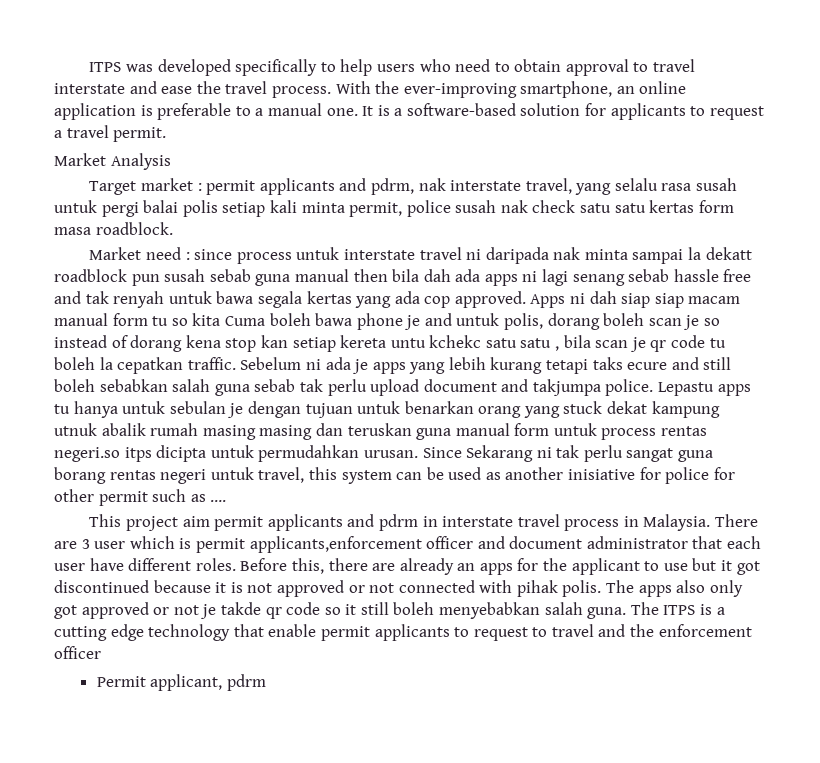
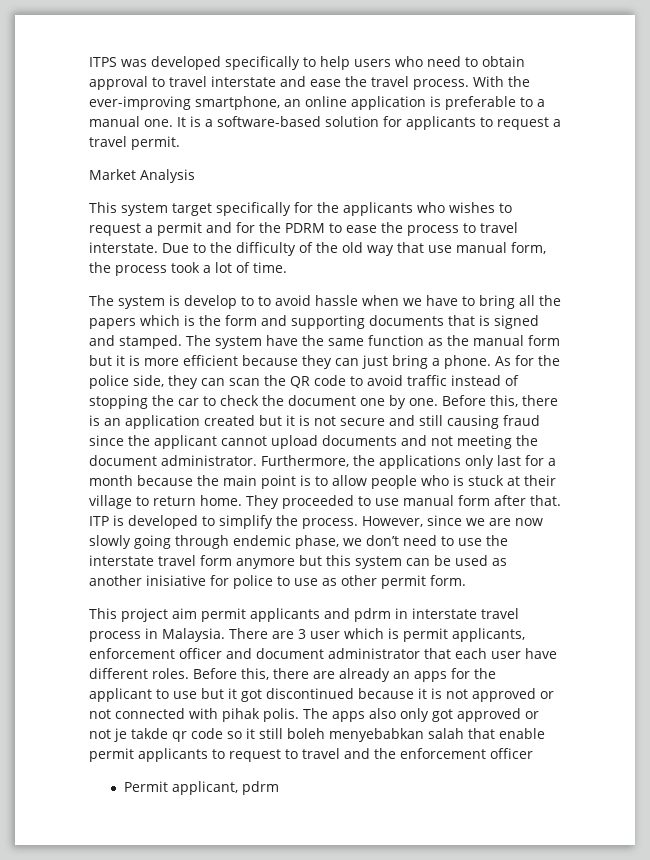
[89,178,738,195] [54,200,734,217] [54,222,173,235] [89,247,752,264] [54,269,752,286] [54,291,741,308] [54,313,721,330] [54,335,726,352] [54,357,732,374] [54,379,751,396] [54,401,720,418] [54,423,708,440] [54,445,714,462] [54,467,305,484] Target market : permit applicants and pdrm, nak interstate travel, yang selalu rasa susah untuk pergi balai polis setiap kali minta permit, police susah nak check satu satu kertas form masa roadblock. // Market need : since process untuk interstate travel ni daripada nak minta sampai la dekatt roadblock pun susah sebab guna manual then bila dah ada apps ni lagi senang sebab hassle free and tak renyah untuk bawa segala kertas yang ada cop approved. Apps ni dah siap siap macam manual form tu so kita Cuma boleh bawa phone je and untuk polis, dorang boleh scan je so instead of dorang kena stop kan setiap kereta untu kchekc satu satu , bila scan je qr code tu boleh la cepatkan traffic. Sebelum ni ada je apps yang lebih kurang tetapi taks ecure and still boleh sebabkan salah guna sebab tak perlu upload document and takjumpa police. Lepastu apps tu hanya untuk sebulan je dengan tujuan untuk benarkan orang yang stuck dekat kampung utnuk abalik rumah masing masing dan teruskan guna manual form untuk process rentas negeri.so itps dicipta untuk permudahkan urusan. Since Sekarang ni tak perlu sangat guna borang rentas negeri untuk travel, -> [89,202,512,216] [89,222,518,236] [89,242,546,256] [89,262,287,276] [89,295,561,309] [89,315,539,329] [89,335,560,349] [89,355,560,369] [89,375,519,389] [89,395,558,409] [89,415,540,429] [89,435,538,449] [89,455,556,469] [89,475,556,489] [89,495,561,509] [89,515,543,529] [89,535,508,549] [89,555,322,569] This system target specifically for the applicants who wishes to request a permit and for the PDRM to ease the process to travel interstate. Due to the difficulty of the old way that use manual form, the process took a lot of time. // The system is develop to to avoid hassle when we have to bring all the papers which is the form and supporting documents that is signed and stamped. The system have the same function as the manual form but it is more efficient because they can just bring a phone. As for the police side, they can scan the QR code to avoid traffic instead of stopping the car to check the document one by one. Before this, there is an application created but it is not secure and still causing fraud since the applicant cannot upload documents and not meeting the document administrator. Furthermore, the applications only last for a month because the main point is to allow people who is stuck at their village to return home. They proceeded to use manual form after that. ITP is developed to simplify the process. However, since we are now slowly going through endemic phase, we don’t need to use the interstate travel form anymore but
[713,467,735,480] [54,489,227,506] for other permit such as …. -> [277,575,466,589] to use as other permit form.
[249,536,422,553] applicants,enforcement -> [452,628,525,642] [89,648,175,659] applicants, enforcement
[587,602,725,619] [54,624,231,641] guna. The ITPS is a cutting edge technology -> (464, 733) none

